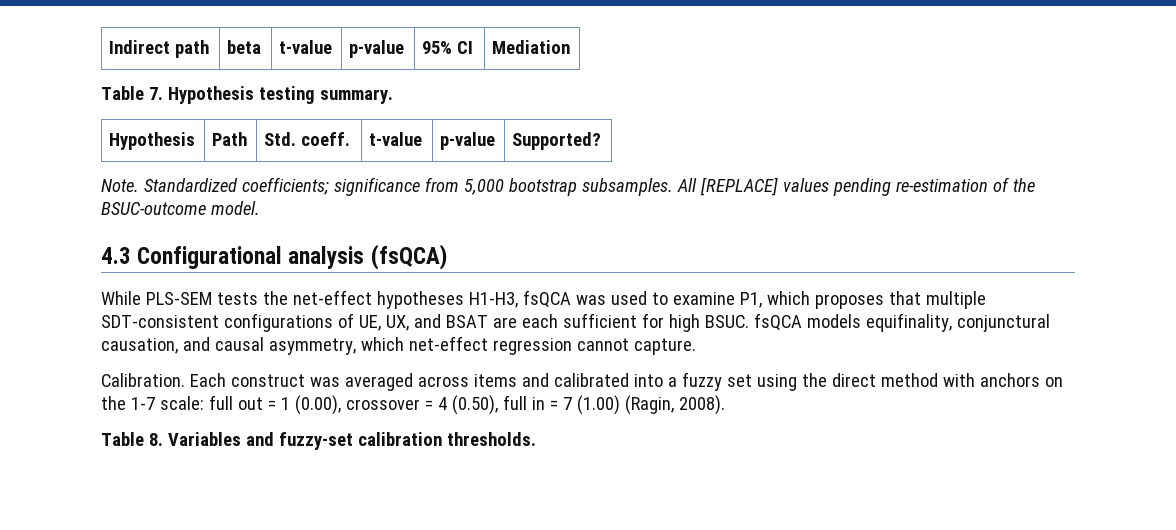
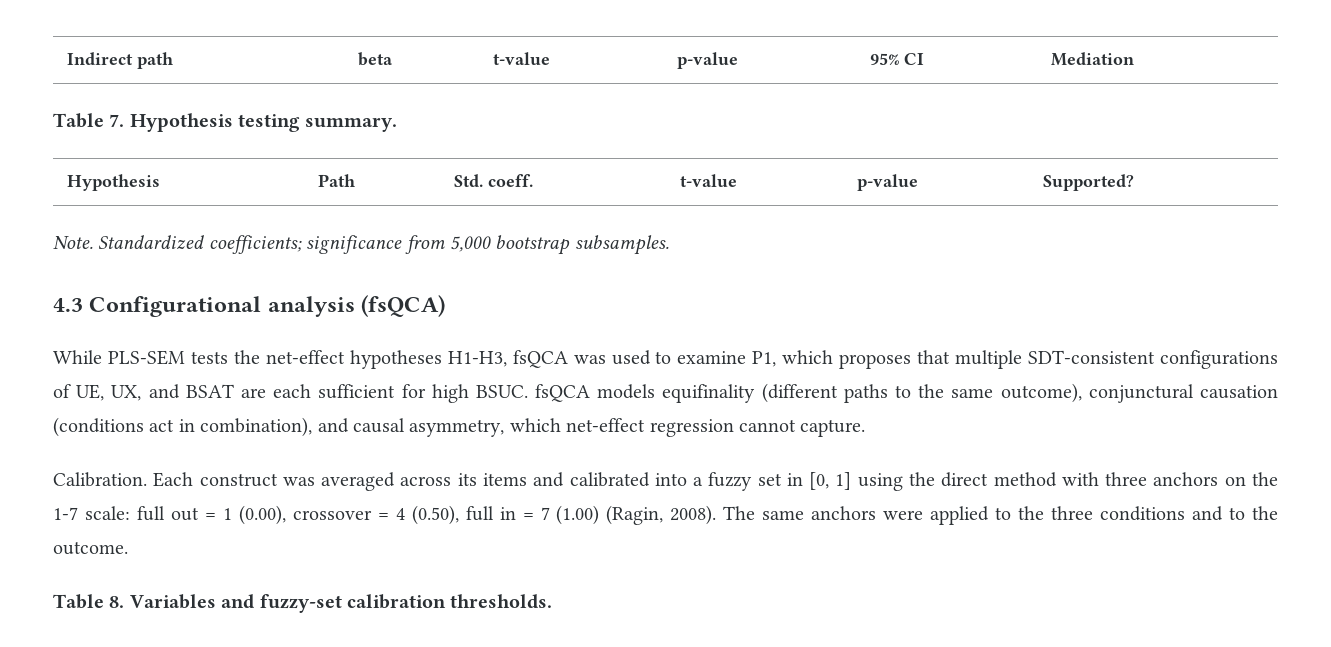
[676,177,1035,196] [101,201,260,215] All [REPLACE] values pending re-estimation of the BSUC-outcome model. -> (669, 245) none
[865,313,1050,332] [101,338,178,354] equifinality, conjunctural causation, -> [662,383,1278,403] [53,417,313,437] equifinality (different paths to the same outcome), conjunctural causation (conditions act in combination),
(469, 381) none -> [457,473,477,486] its
(752, 380) none -> [786,472,852,490] in [0, 1]
(975, 380) none -> [1105,472,1148,486] three
(725, 405) none -> [723,506,1278,525] [53,541,128,555] The same anchors were applied to the three conditions and to the outcome.

